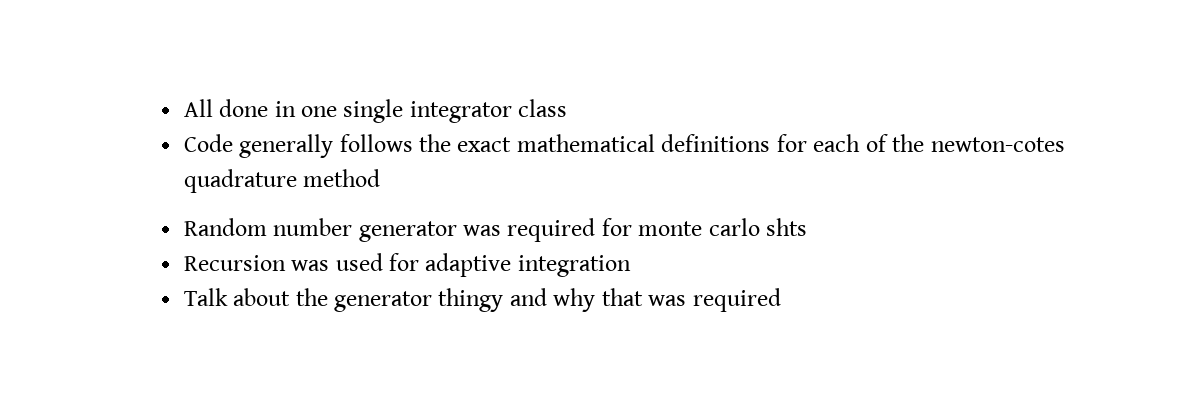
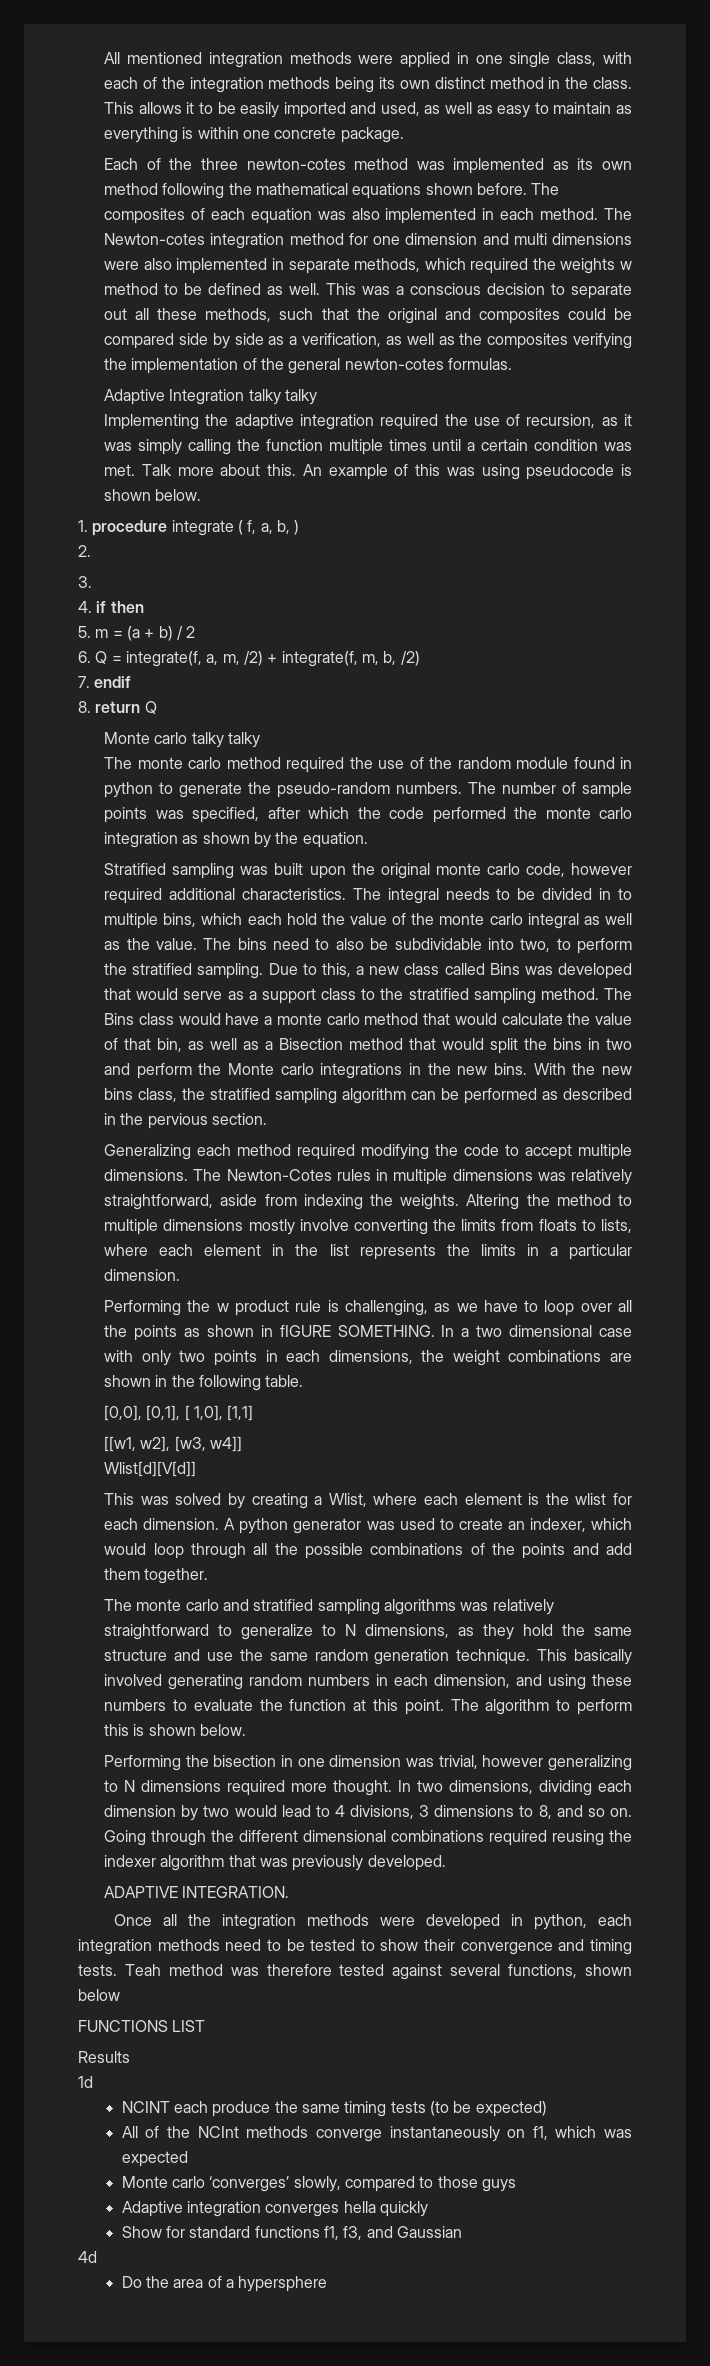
[183,99,568,123] [183,134,1065,158] [183,169,381,193] [183,218,808,242] [183,253,631,277] [183,288,781,312] All done in one single integrator class // Code generally follows the exact mathematical definitions for each of the newton-cotes quadrature method // Random number generator was required for monte carlo shts // Recursion was used for adaptive integration // Talk about the generator thingy and why that was required -> [104,52,632,68] [104,77,632,93] [104,102,633,118] [104,127,404,143] [104,158,632,174] [104,183,560,199] [104,208,632,224] [104,233,633,249] [104,258,632,274] [104,283,633,299] [104,308,633,324] [104,333,632,349] [104,358,513,374] [104,389,318,405] [104,414,632,430] [104,439,633,455] [104,464,633,480] [104,489,202,501] [78,520,300,536] [78,545,91,557] [78,576,92,588] [78,601,144,613] [78,626,196,641] [78,651,420,667] [78,676,132,688] [78,701,157,714] [104,732,261,748] [104,757,633,773] [104,782,633,798] [104,807,632,823] [104,832,368,848] [104,863,632,879] [104,888,632,904] [104,913,632,929] [104,938,632,954] [104,963,632,979] [104,988,632,1004] [104,1013,633,1025] [104,1038,632,1054] [104,1063,632,1079] [104,1088,633,1104] [104,1113,268,1129] [104,1144,633,1160] [104,1169,633,1185] [104,1194,632,1210] [104,1219,633,1235] [104,1244,633,1260] [104,1269,181,1281] [104,1300,632,1316] [104,1325,633,1341] [104,1350,632,1366] [104,1375,304,1391] [104,1405,254,1421] [104,1436,243,1452] [104,1461,197,1477] [104,1493,632,1509] [104,1518,632,1534] [104,1543,633,1559] [104,1568,209,1584] [104,1599,554,1615] [104,1624,632,1640] [104,1649,632,1665] [104,1674,633,1690] [104,1699,632,1715] [104,1724,247,1736] [104,1755,632,1771] [104,1780,632,1796] [104,1805,632,1821] [104,1830,632,1846] [104,1855,446,1871] [104,1886,290,1898] [113,1914,632,1930] [78,1939,632,1955] [78,1964,633,1980] [78,1989,120,2001] [78,2020,206,2032] [78,2051,130,2063] [78,2076,93,2088] [121,2101,547,2117] [121,2126,632,2142] [121,2151,188,2167] [121,2176,517,2192] [121,2201,429,2217] [121,2226,463,2240] [78,2251,97,2263] [121,2276,328,2292] All mentioned integration methods were applied in one single class, with each of the integration methods being its own distinct method in the class. This allows it to be easily imported and used, as well as easy to maintain as everything is within one concrete package. // Each of the three newton-cotes method was implemented as its own method following the mathematical equations shown before. The composites of each equation was also implemented in each method. The Newton-cotes integration method for one dimension and multi dimensions were also implemented in separate methods, which required the weights w method to be defined as well. This was a conscious decision to separate out all these methods, such that the original and composites could be compared side by side as a verification, as well as the composites verifying the implementation of the general newton-cotes formulas. // Adaptive Integration talky talky // Implementing the adaptive integration required the use of recursion, as it was simply calling the function multiple times until a certain condition was met. Talk more about this. An example of this was using pseudocode is shown below. // 1. procedure integrate ( f, a, b, ) // 2. // 3. // 4. if then // 5. m = (a + b) / 2 // 6. Q = integrate(f, a, m, /2) + integrate(f, m, b, /2) // 7. endif // 8. return Q // Monte carlo talky talky // The monte carlo method required the use of the random module found in python to generate the pseudo-random numbers. The number of sample points was specified, after which the code performed the monte carlo integration as shown by the equation. // Stratified sampling was built upon the original monte carlo code, however required additional characteristics. The integral needs to be divided in to multiple bins, which each hold the value of the monte carlo integral as well as the value. The bins need to also be subdividable into two, to perform the stratified sampling. Due to this, a new class called Bins was developed that would serve as a support class to the stratified sampling method. The Bins class would have a monte carlo method that would calculate the value of that bin, as well as a Bisection method that would split the bins in two and perform the Monte carlo integrations in the new bins. With the new bins class, the stratified sampling algorithm can be performed as described in the pervious section. // Generalizing each method required modifying the code to accept multiple dimensions. The Newton-Cotes rules in multiple dimensions was relatively straightforward, aside from indexing the weights. Altering the method to multiple dimensions mostly involve converting the limits from floats to lists, where each element in the list represents the limits in a particular dimension. // Performing the w product rule is challenging, as we have to loop over all the points as shown in fIGURE SOMETHING. In a two dimensional case with only two points in each dimensions, the weight combinations are shown in the following table. // [0,0], [0,1], [ 1,0], [1,1] // [[w1, w2], [w3, w4]] // Wlist[d][V[d]] // This was solved by creating a Wlist, where each element is the wlist for each dimension. A python generator was used to create an indexer, which would loop through all the possible combinations of the points and add them together. // The monte carlo and stratified sampling algorithms was relatively straightforward to generalize to N dimensions, as they hold the same structure and use the same random generation technique. This basically involved generating random numbers in each dimension, and using these numbers to evaluate the function at this point. The algorithm to perform this is shown below. // Performing the bisection in one dimension was trivial, however generalizing to N dimensions required more thought. In two dimensions, dividing each dimension by two would lead to 4 divisions, 3 dimensions to 8, and so on. Going through the different dimensional combinations required reusing the indexer algorithm that was previously developed. // ADAPTIVE INTEGRATION. // Once all the integration methods were developed in python, each integration methods need to be tested to show their convergence and timing tests. Teah method was therefore tested against several functions, shown below // FUNCTIONS LIST // Results // 1d // NCINT each produce the same timing tests (to be expected) // All of the NCInt methods converge instantaneously on f1, which was expected // Monte carlo ‘converges’ slowly, compared to those guys // Adaptive integration converges hella quickly // Show for standard functions f1, f3, and Gaussian // 4d // Do the area of a hypersphere

